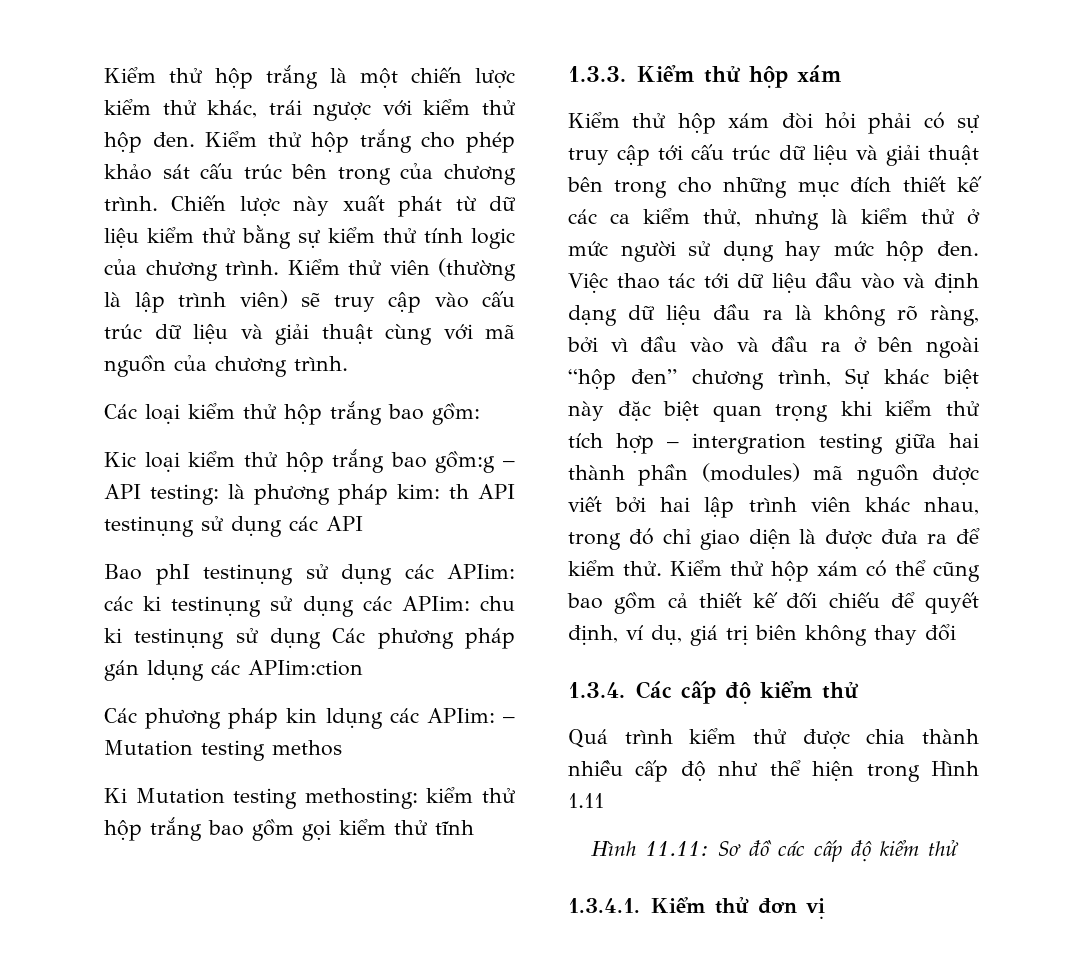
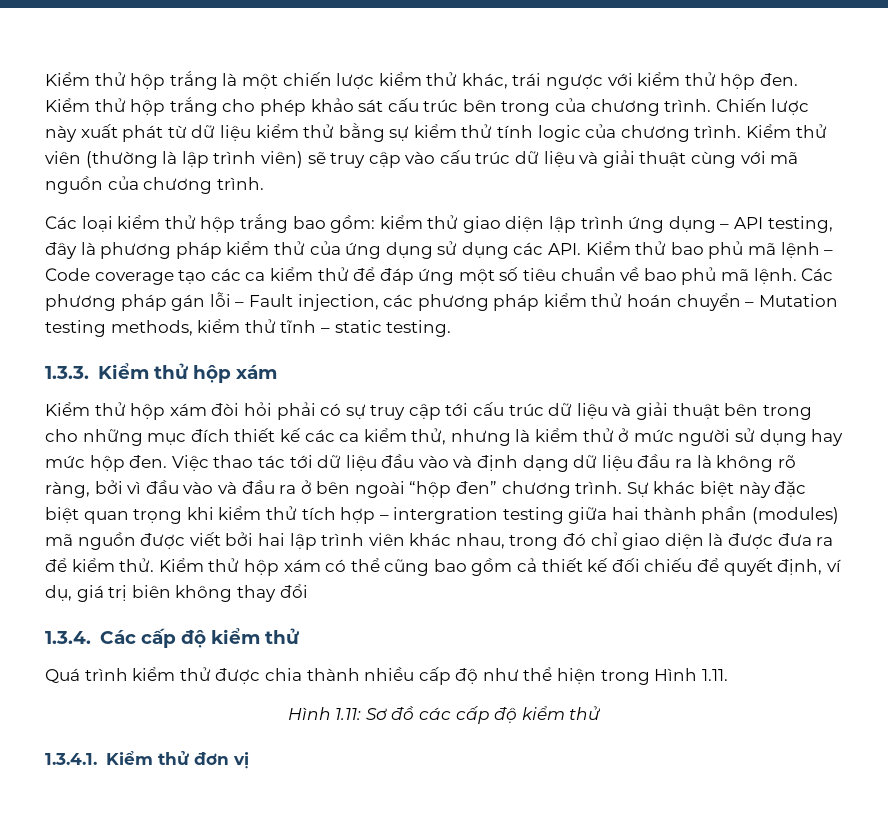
[104,449,515,473] [104,484,515,505] [104,516,363,537] [104,564,515,585] [104,596,515,617] [104,628,515,649] [104,660,363,681] [104,708,515,729] [104,740,342,761] [104,787,516,809] [104,817,331,841] // Kic loại kiểm thử hộp trắng bao gồm:g – API testing: là phương pháp kim: th API testinụng sử dụng các API // Bao phI testinụng sử dụng các APIim: các ki testinụng sử dụng các APIim: chu ki testinụng sử dụng Các phương pháp gán ldụng các APIim:ction // Các phương pháp kin ldụng các APIim: – Mutation testing methos // Ki Mutation testing methosting: kiểm thử hộp trắng bao gồm gọi -> [379,215,833,233] [45,241,834,259] [45,267,834,285] [45,292,838,311] [45,320,193,337] kiểm thử giao diện lập trình ứng dụng – API testing, đây là phương pháp kiểm thử của ứng dụng sử dụng các API. Kiểm thử bao phủ mã lệnh – Code coverage tạo các ca kiểm thử để đáp ứng một số tiêu chuẩn về bao phủ mã lệnh. Các phương pháp gán lỗi – Fault injection, các phương pháp kiểm thử hoán chuyển – Mutation testing methods,
(474, 827) none -> [320,320,452,337] – static testing.
[777,369,831,387] trình, -> [575,481,623,494] trình.
[568,793,604,808] [590,841,709,856] 1.11 // Hình 11.11: -> [701,669,728,681] [287,707,362,720] 1.11. // Hình 1.11:

